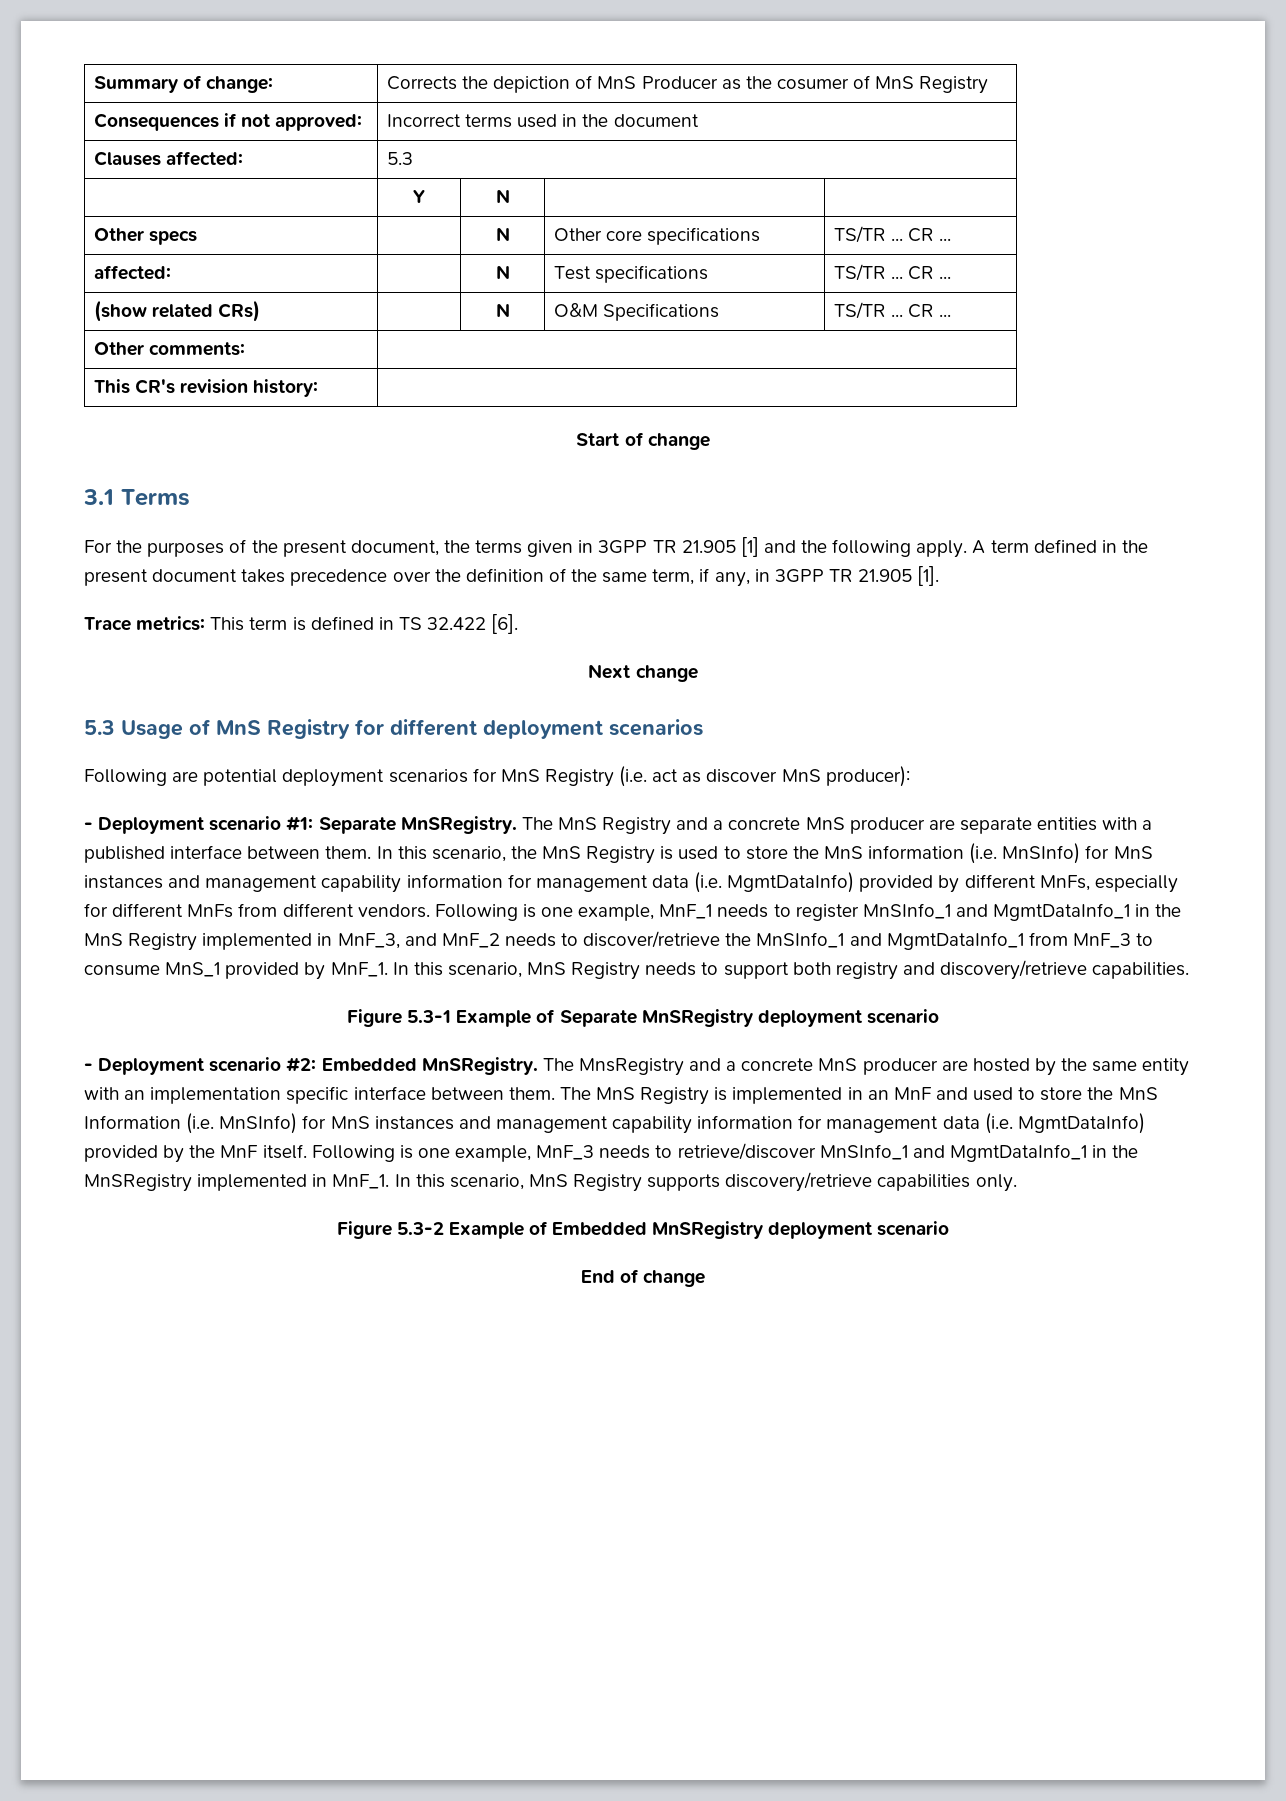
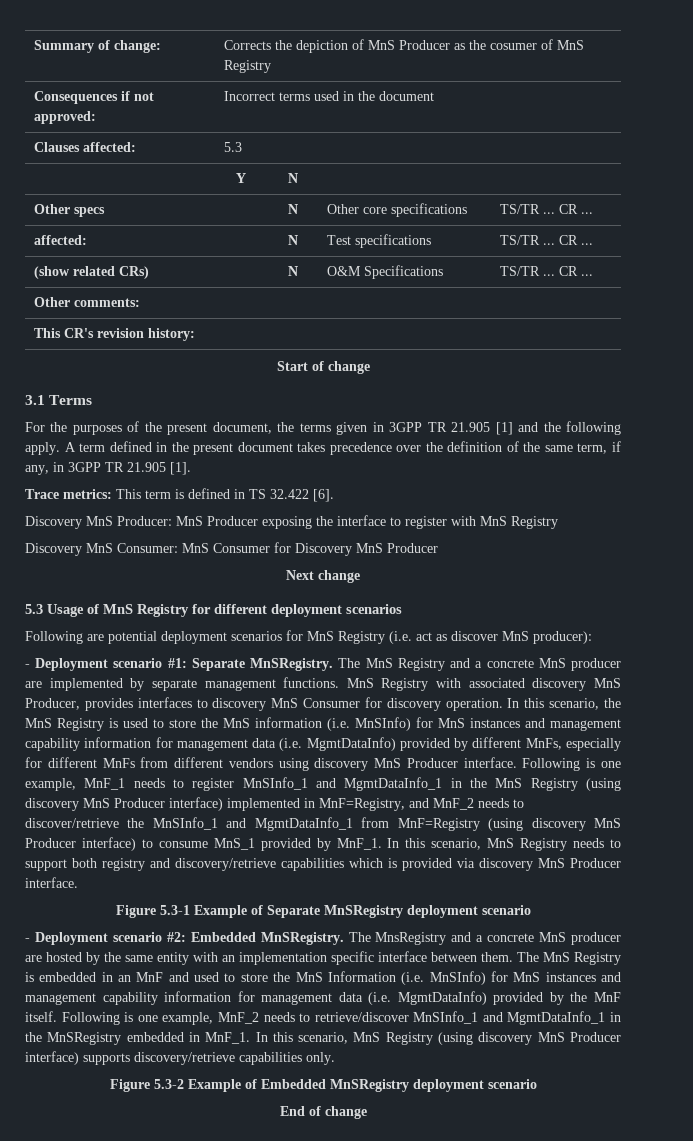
(519, 624) none -> [25,515,558,529] [25,542,438,556] // Discovery MnS Producer: MnS Producer exposing the interface to register with MnS Registry // Discovery MnS Consumer: MnS Consumer for Discovery MnS Producer
[959,817,1153,834] [84,845,372,863] separate entities with a published interface between them. -> [49,677,621,691] [25,697,503,711] implemented by separate management functions. MnS Registry with associated discovery MnS Producer, provides interfaces to discovery MnS Consumer for discovery operation.
[357,904,430,918] vendors. -> [228,757,517,771] vendors using discovery MnS Producer interface.
[202,933,400,950] implemented in MnF_3, -> [585,778,621,791] [25,797,405,811] (using discovery MnS Producer interface) implemented in MnF=Registry,
[1072,933,1131,948] MnF_3 -> [397,818,622,831] [25,837,136,851] MnF=Registry (using discovery MnS Producer interface)
[1092,962,1190,979] capabilities. -> [281,858,621,871] [25,877,78,888] capabilities which is provided via discovery MnS Producer interface.
[732,1087,843,1104] implemented -> [39,972,97,982] embedded
[536,1145,595,1160] MnF_3 -> [217,1012,259,1024] MnF_2
[197,1174,308,1191] implemented -> [126,1032,184,1042] embedded
(643, 1183) none -> [438,1032,622,1045] [25,1051,79,1065] (using discovery MnS Producer interface)

